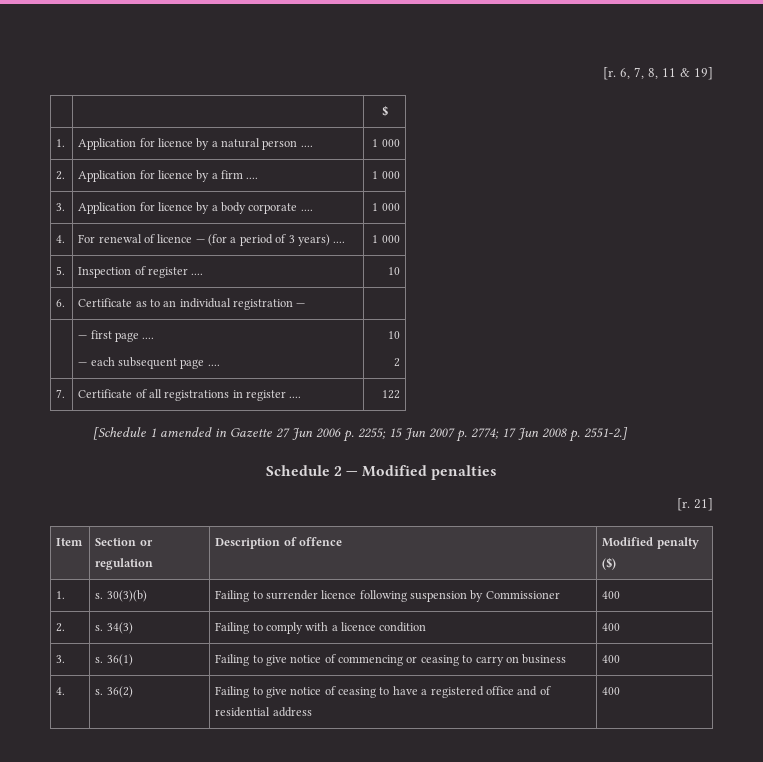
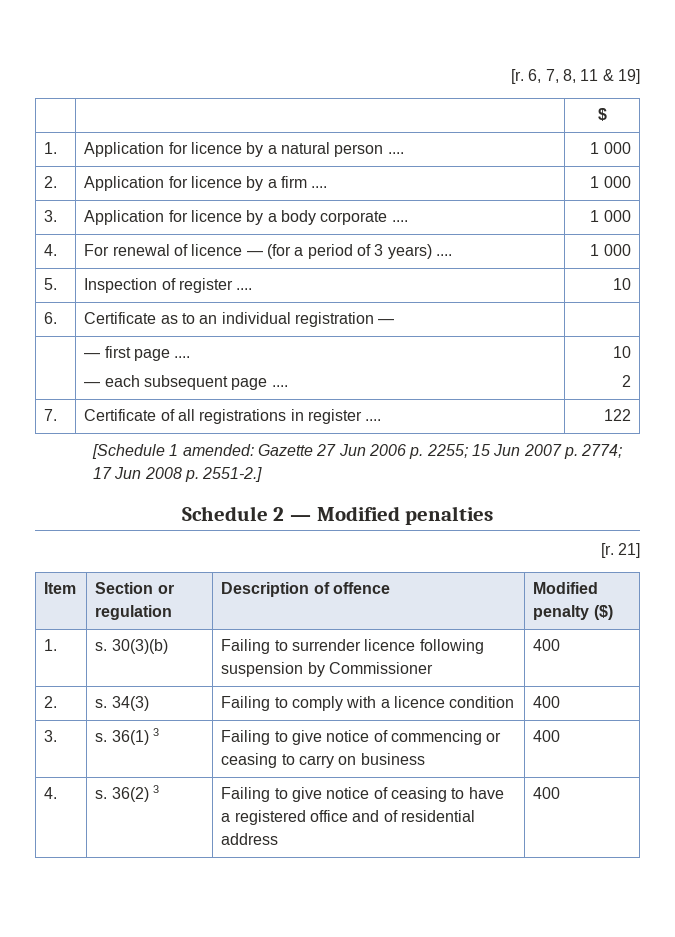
[159,427,227,437] amended in -> [182,444,254,456] amended:
(133, 660) none -> [153,728,160,736] 3
(133, 692) none -> [153,785,160,793] 3

